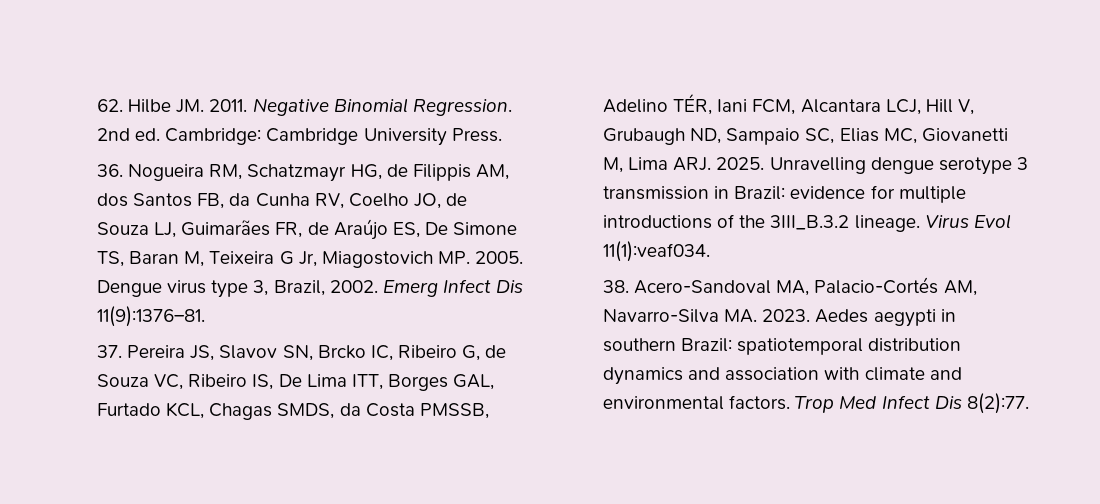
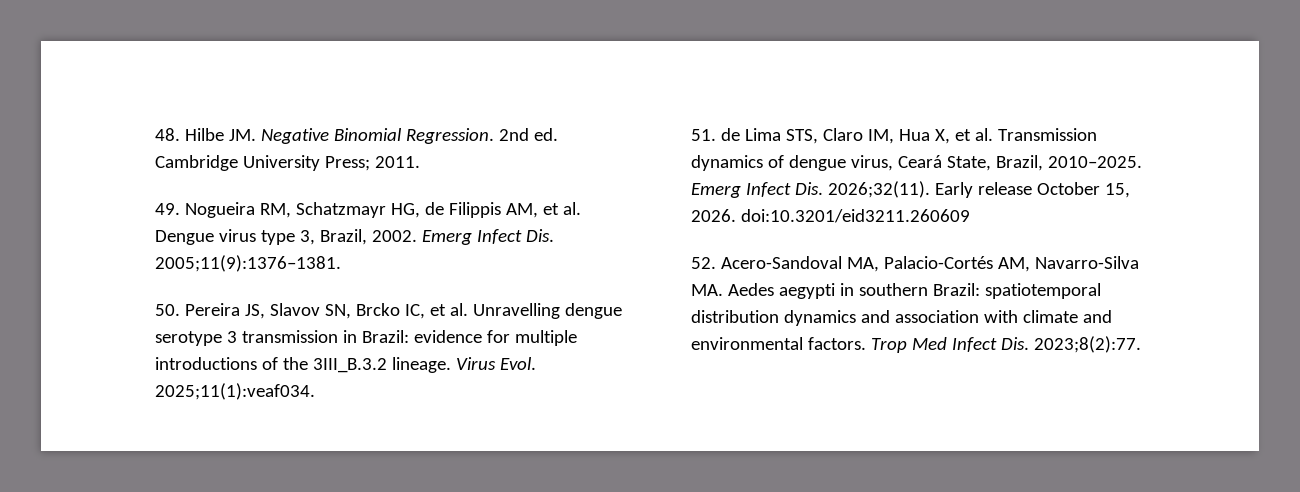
[97,99,124,112] 62. -> [154,128,180,141] 48.
[209,99,248,112] 2011. -> (256, 135) none
[165,128,262,145] Cambridge: -> (558, 134) none
[451,128,502,142] [97,164,124,177] Press. // 36. -> [324,156,420,171] [154,203,180,215] Press; 2011. // 49.
[97,193,468,209] [97,219,518,240] [97,251,524,268] dos Santos FB, da Cunha RV, Coelho JO, de Souza LJ, Guimarães FR, de Araújo ES, De Simone TS, Baran M, Teixeira G Jr, Miagostovich MP. 2005. -> [542,202,581,215] et al.
[496,280,524,293] [97,306,206,327] [97,345,123,358] Dis 11(9):1376–81. // 37. -> [525,229,554,242] [154,255,341,272] [154,304,180,316] Dis. 2005;11(9):1376–1381. // 50.
[397,345,507,361] [97,374,495,391] [97,402,489,420] [603,93,974,115] [603,128,1008,145] [603,157,765,173] Ribeiro G, de Souza VC, Ribeiro IS, De Lima ITT, Borges GAL, Furtado KCL, Chagas SMDS, da Costa PMSSB, Adelino TÉR, Iani FCM, Alcantara LCJ, Hill V, Grubaugh ND, Sampaio SC, Elias MC, Giovanetti M, Lima ARJ. 2025. -> [429,303,468,316] et al.
[973,214,1011,229] [603,241,711,262] [603,280,630,293] Evol 11(1):veaf034. // 38. -> [499,357,536,370] [154,383,315,400] [690,128,1097,144] [690,155,1142,171] [690,181,1130,198] [690,209,970,223] [690,257,716,269] Evol. 2025;11(1):veaf034. // 51. de Lima STS, Claro IM, Hua X, et al. Transmission dynamics of dengue virus, Ceará State, Brazil, 2010–2025. Emerg Infect Dis. 2026;32(11). Early release October 15, 2026. doi:10.3201/eid3211.260609 // 52.
[762,309,811,322] 2023. -> (723, 290) none
[934,393,1029,414] Dis 8(2):77. -> [1000,336,1141,353] Dis. 2023;8(2):77.

